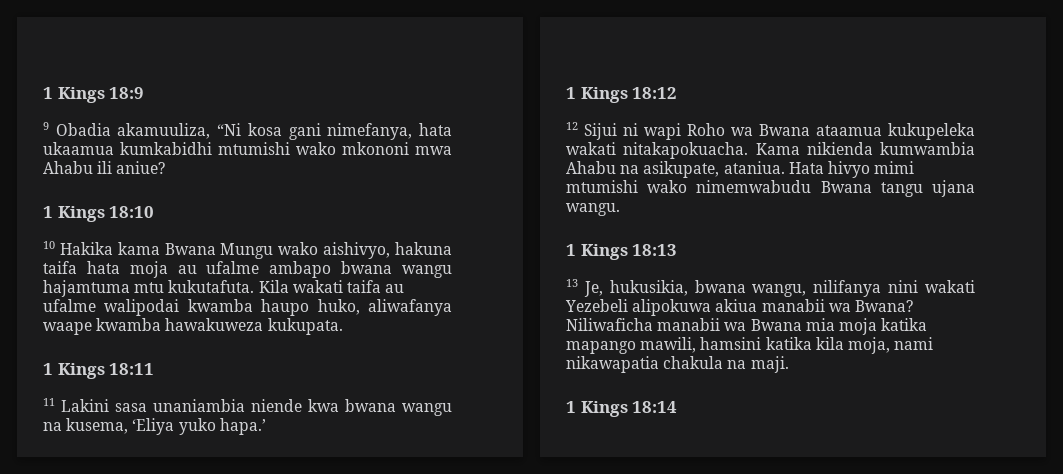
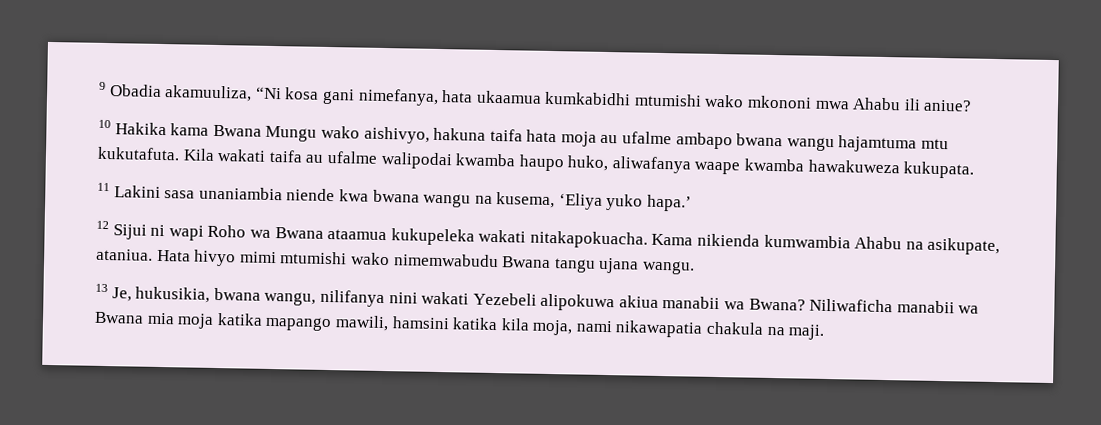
[43,87,145,103] 1 Kings 18:9 // -> (99, 85) none
[43,206,155,222] // 1 Kings 18:10 -> (973, 105) none
[43,363,155,379] // 1 Kings 18:11 -> (975, 170) none
[566,87,678,103] // 1 Kings 18:12 -> (693, 203) none
[566,244,678,260] // 1 Kings 18:13 -> (695, 267) none
[566,401,678,417] // 1 Kings 18:14 -> (826, 332) none

